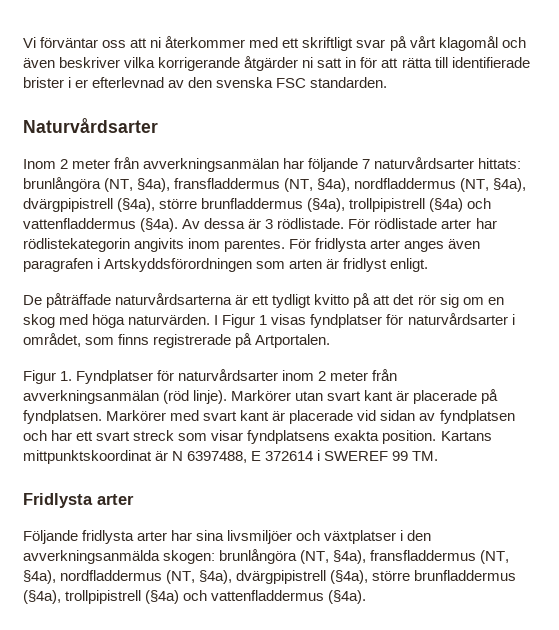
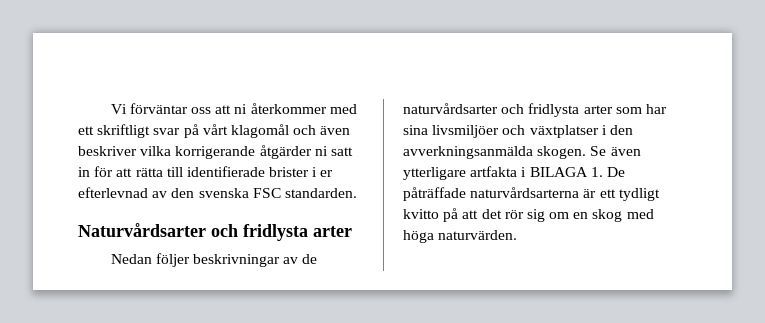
[23,157,522,172] [23,177,527,192] [23,198,492,212] [23,218,497,232] [23,238,481,252] [23,258,429,272] // Inom 2 meter från avverkningsanmälan har följande 7 naturvårdsarter hittats: brunlångöra (NT, §4a), fransfladdermus (NT, §4a), nordfladdermus (NT, §4a), dvärgpipistrell (§4a), större brunfladdermus (§4a), trollpipistrell (§4a) och vattenfladdermus (§4a). Av dessa är 3 rödlistade. För rödlistade arter har rödlistekategorin angivits inom parentes. För fridlysta arter anges även paragrafen i Artskyddsförordningen som arten är fridlyst enligt. // -> [211,224,352,241] [110,253,318,267] [403,103,667,117] [403,125,633,138] [403,146,641,159] [403,166,603,180] och fridlysta arter // Nedan följer beskrivningar av de naturvårdsarter och fridlysta arter som har sina livsmiljöer och växtplatser i den avverkningsanmälda skogen. Se även ytterligare artfakta i BILAGA 1.
[214,313,515,328] [23,333,331,348] [23,369,398,384] [23,389,499,404] [23,410,515,424] [23,430,492,444] [23,450,439,464] [23,493,134,508] [23,530,432,544] [23,549,510,564] [23,570,517,584] [23,590,367,604] I Figur 1 visas fyndplatser för naturvårdsarter i området, som finns registrerade på Artportalen. // Figur 1. Fyndplatser för naturvårdsarter inom 2 meter från avverkningsanmälan (röd linje). Markörer utan svart kant är placerade på fyndplatsen. Markörer med svart kant är placerade vid sidan av fyndplatsen och har ett svart streck som visar fyndplatsens exakta position. Kartans mittpunktskoordinat är N 6397488, E 372614 i SWEREF 99 TM. // Fridlysta arter // Följande fridlysta arter har sina livsmiljöer och växtplatser i den avverkningsanmälda skogen: brunlångöra (NT, §4a), fransfladdermus (NT, §4a), nordfladdermus (NT, §4a), dvärgpipistrell (§4a), större brunfladdermus (§4a), trollpipistrell (§4a) och vattenfladdermus (§4a). -> (518, 235) none

